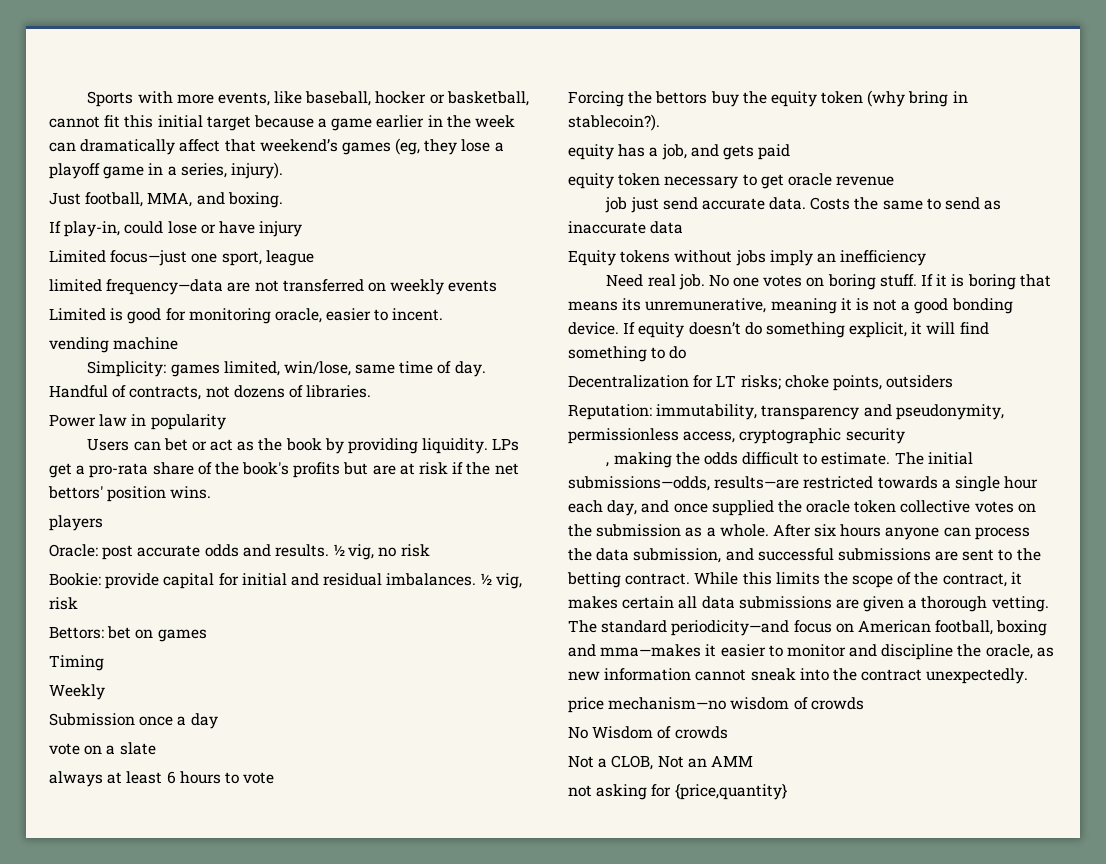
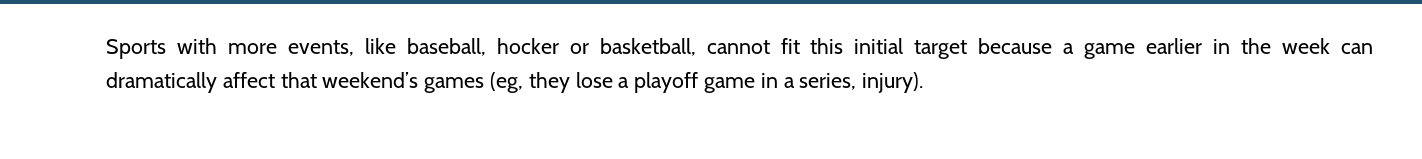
[49,192,283,208] [49,221,303,237] [49,250,314,266] [49,279,498,295] [49,308,444,324] [49,337,179,353] [87,361,486,377] [49,385,372,400] [49,414,226,430] [87,438,520,454] [49,462,519,478] [48,486,212,502] [49,515,103,531] [49,544,430,560] [49,573,522,589] [49,597,78,610] [49,626,207,642] [49,655,104,671] [49,684,105,700] [49,713,218,729] [49,742,156,755] [49,771,275,787] [568,90,968,107] [568,114,660,131] [568,144,791,160] [568,173,895,189] [605,197,1002,213] [568,221,684,234] [568,250,927,266] [606,274,1051,290] [568,298,1013,314] [568,322,989,338] [568,346,687,362] [568,375,954,391] [568,404,1004,420] [568,428,905,444] [606,452,973,468] [568,476,1039,492] [568,500,1036,516] [568,524,1030,540] [568,548,1041,563] [567,572,1022,588] [568,596,1049,612] [568,620,1048,636] [568,644,1054,660] [568,668,1029,684] [568,697,864,713] [568,726,728,739] [568,755,753,770] [568,783,787,800] // Just football, MMA, and boxing. // If play-in, could lose or have injury // Limited focus—just one sport, league // limited frequency—data are not transferred on weekly events // Limited is good for monitoring oracle, easier to incent. // vending machine // Simplicity: games limited, win/lose, same time of day. Handful of contracts, not dozens of libraries. // Power law in popularity // Users can bet or act as the book by providing liquidity. LPs get a pro-rata share of the book's profits but are at risk if the net bettors' position wins. // players // Oracle: post accurate odds and results. ½ vig, no risk // Bookie: provide capital for initial and residual imbalances. ½ vig, risk // Bettors: bet on games // Timing // Weekly // Submission once a day // vote on a slate // always at least 6 hours to vote // Forcing the bettors buy the equity token (why bring in stablecoin?). // equity has a job, and gets paid // equity token necessary to get oracle revenue // job just send accurate data. Costs the same to send as inaccurate data // Equity tokens without jobs imply an inefficiency // Need real job. No one votes on boring stuff. If it is boring that means its unremunerative, meaning it is not a good bonding device. If equity doesn’t do something explicit, it will find something to do // Decentralization for LT risks; choke points, outsiders // Reputation: immutability, transparency and pseudonymity, permissionless access, cryptographic security // , making the odds difficult to estimate. The initial submissions—odds, results—are restricted towards a single hour each day, and once supplied the oracle token collective votes on the submission as a whole. After six hours anyone can process the data submission, and successful submissions are sent to the betting contract. While this limits the scope of the contract, it makes certain all data submissions are given a thorough vetting. The standard periodicity—and focus on American football, boxing and mma—makes it easier to monitor and discipline the oracle, as new information cannot sneak into the contract unexpectedly. // price mechanism—no wisdom of crowds // No Wisdom of crowds // Not a CLOB, Not an AMM // not asking for {price,quantity} -> (924, 82) none

